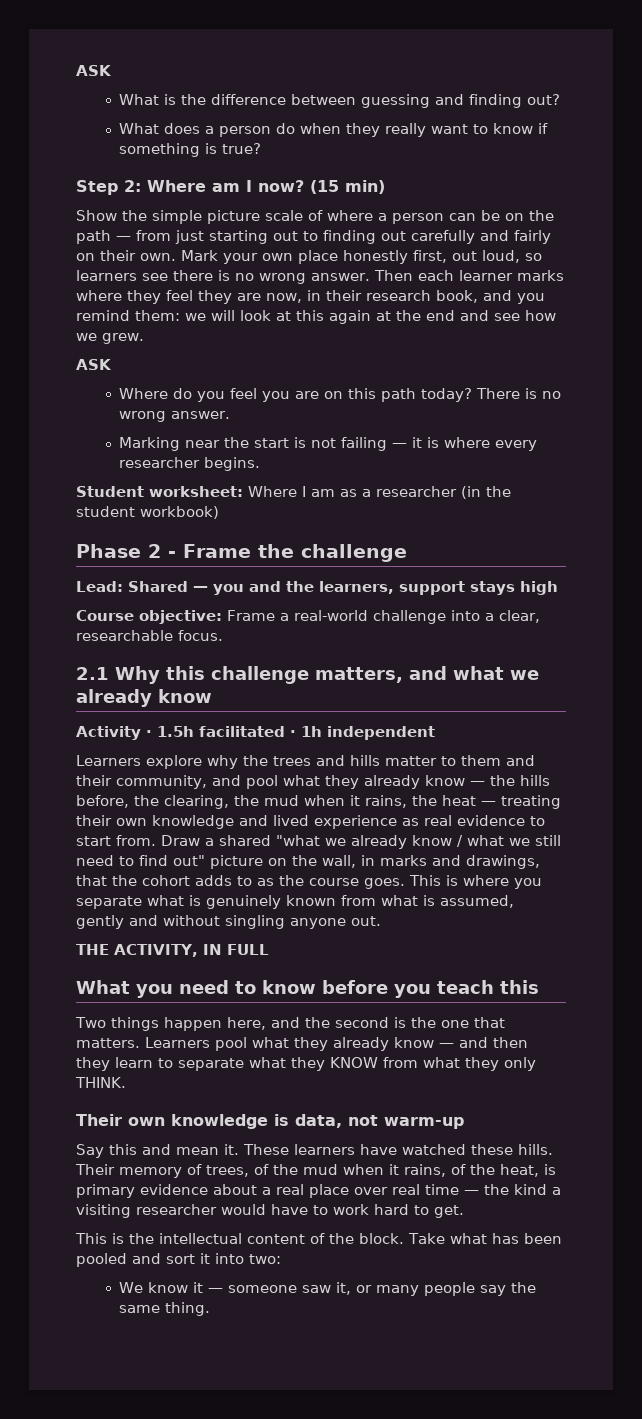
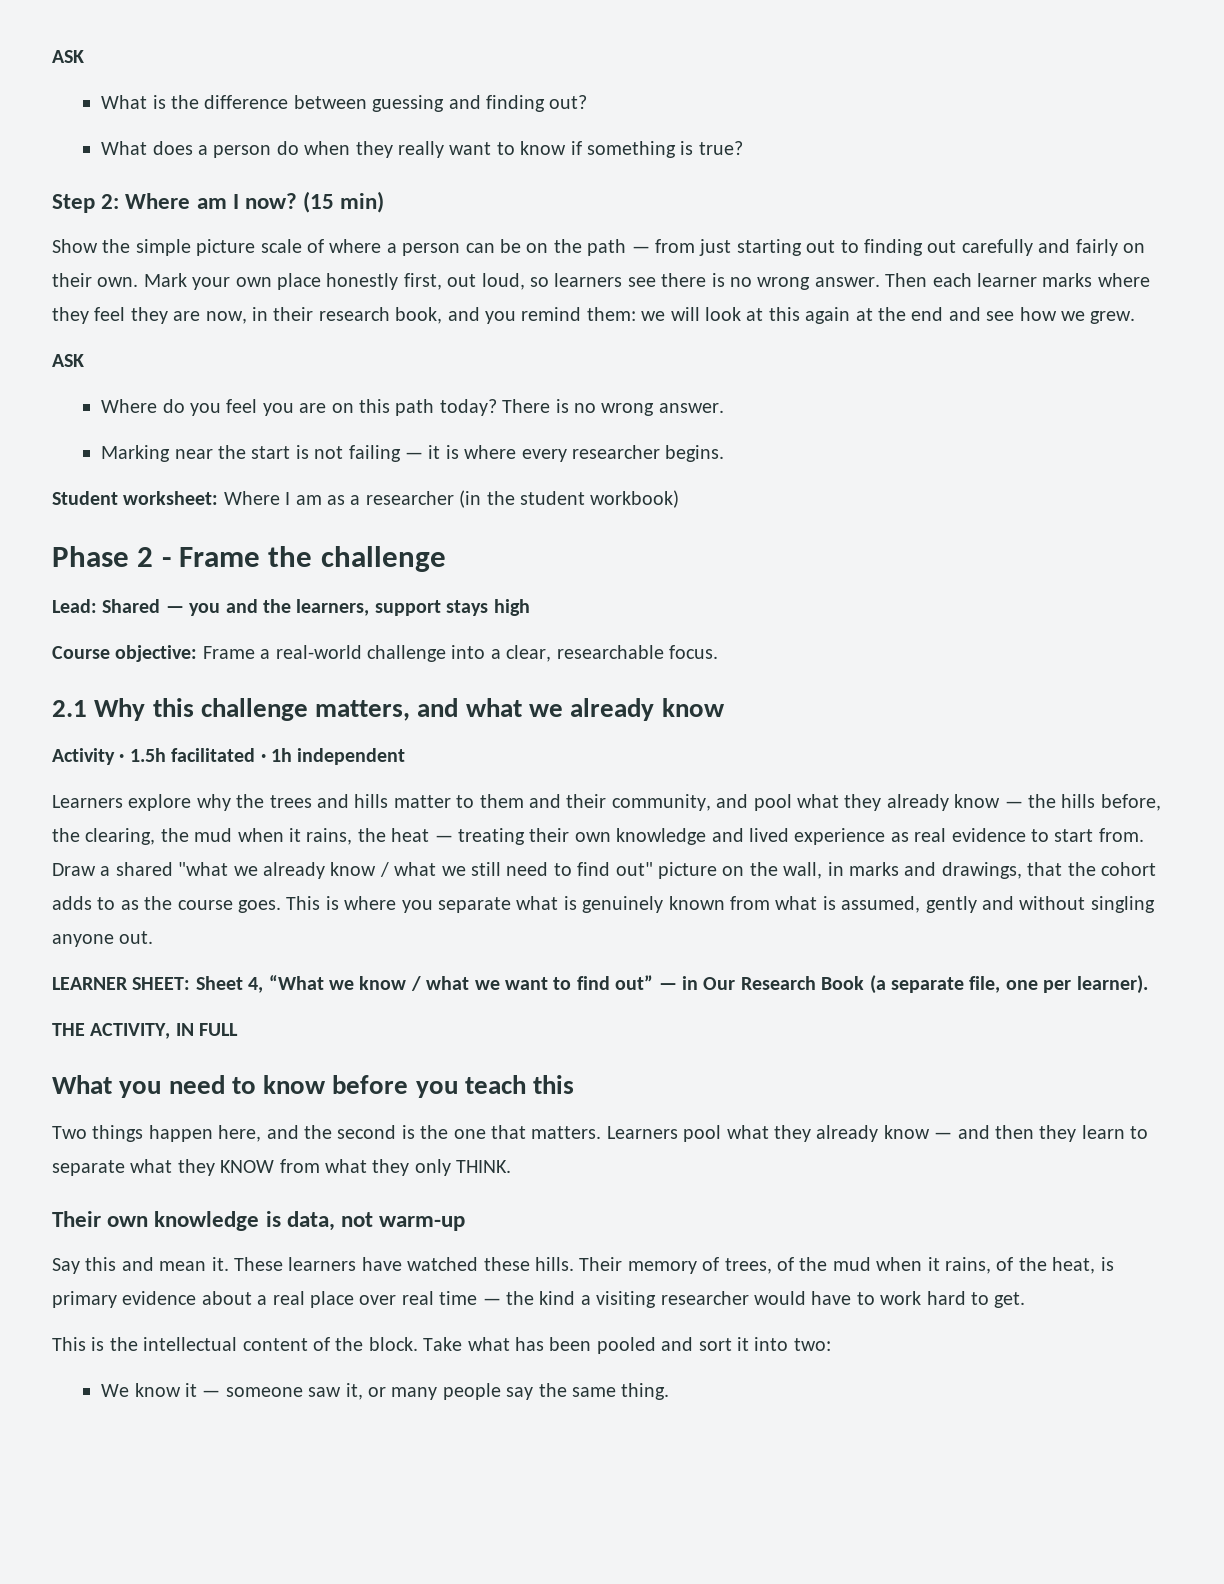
(381, 921) none -> [52,975,1148,994] // LEARNER SHEET: Sheet 4, “What we know / what we want to find out” — in Our Research Book (a separate file, one per learner).

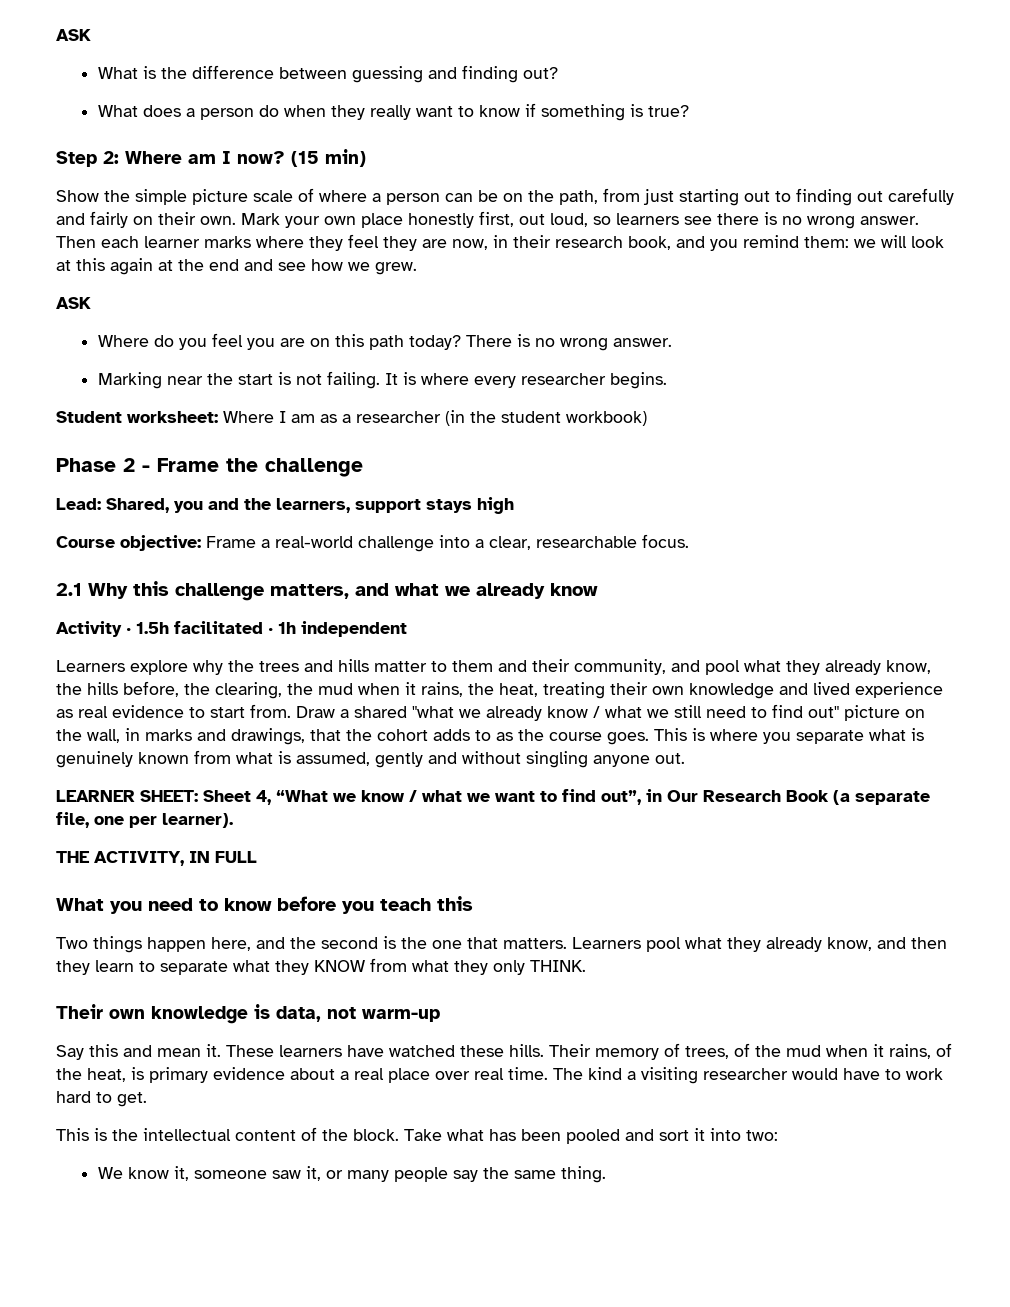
[587,239,650,256] path — -> [559,190,598,205] path,
[348,445,441,462] failing — it -> [327,371,399,389] failing. It
[102,599,184,613] Shared — -> [106,498,169,513] Shared,
[954,794,1023,808] know — -> [886,660,931,674] know,
[391,828,453,842] heat — -> [499,683,538,697] heat,
[615,975,677,990] out” — -> [601,790,641,805] out”,
[883,1125,953,1139] know — -> [827,937,872,951] know,
[439,1291,534,1305] time — the -> [508,1067,583,1080] time. The
[184,1383,221,1397] it — -> [174,1166,190,1181] it,

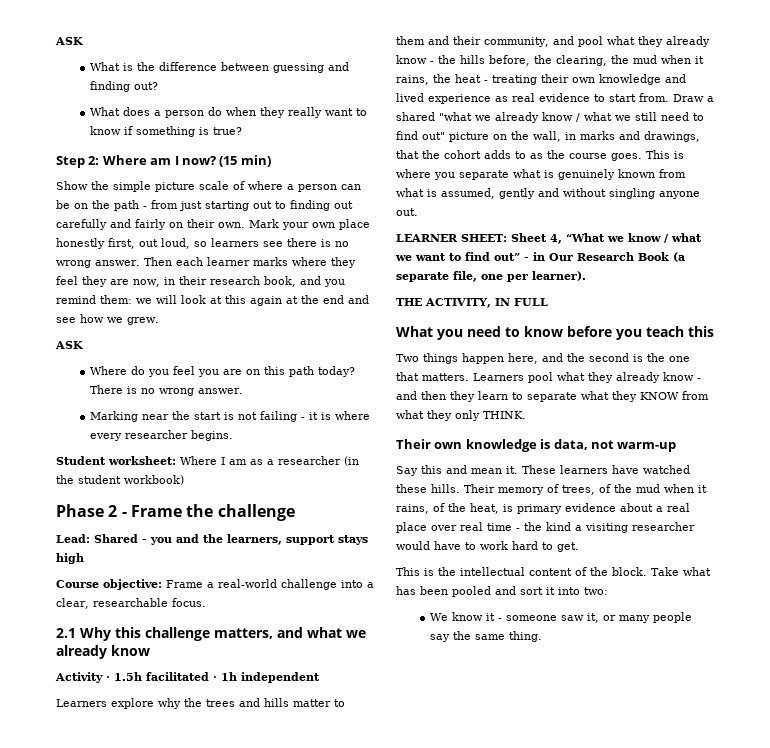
[559,190,598,205] path, -> [114,200,147,211] path -
[327,371,399,389] failing. It -> [259,411,318,422] failing - it
[106,498,169,513] Shared, -> [94,534,147,543] Shared -
[886,660,931,674] know, -> [396,55,434,64] know -
[499,683,538,697] heat, -> [455,74,488,83] heat -
[601,790,641,805] out”, -> [494,253,529,261] out” -
[827,937,872,951] know, -> [663,372,701,381] know -
[508,1067,583,1080] time. The -> [487,522,542,531] time - the
[174,1166,190,1181] it, -> [485,613,502,621] it -

